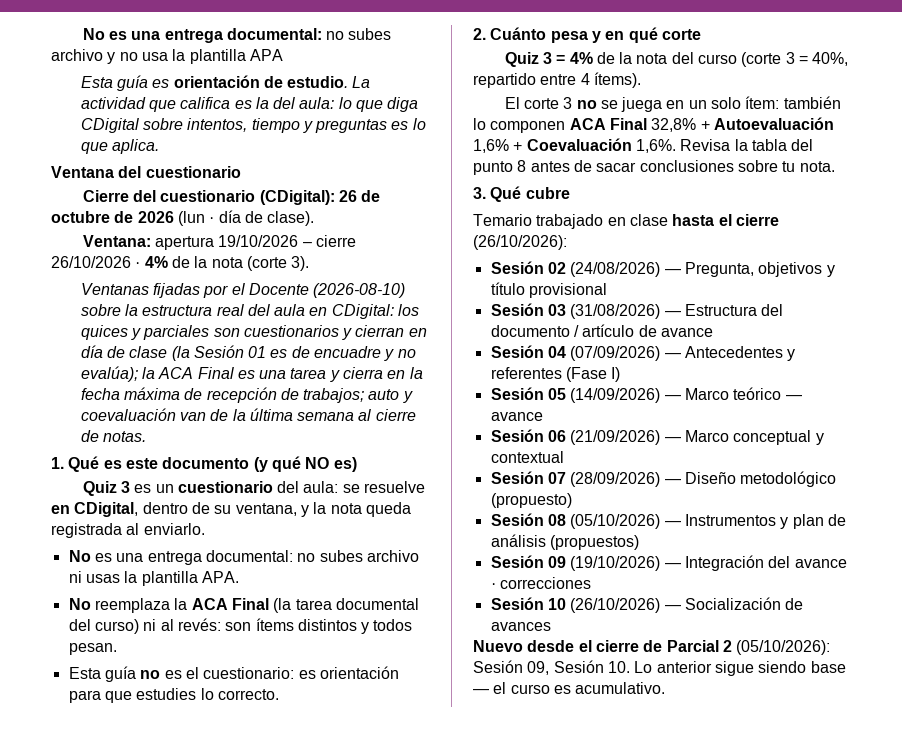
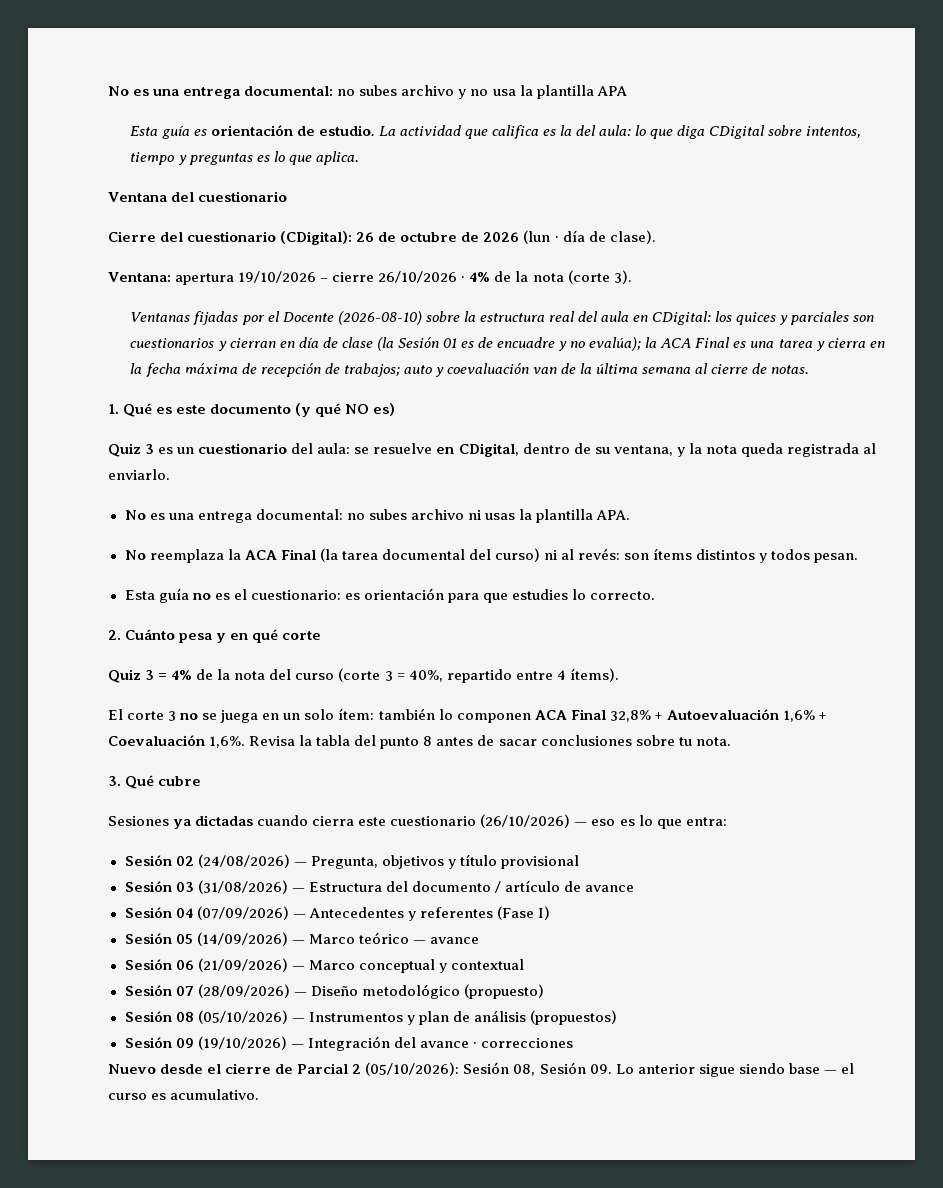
[473,214,779,229] [473,235,567,250] Temario trabajado en clase hasta el cierre (26/10/2026): -> [108,814,727,829] Sesiones ya dictadas cuando cierra este cuestionario (26/10/2026) — eso es lo que entra:
[490,597,804,613] [490,622,551,631] // Sesión 10 (26/10/2026) — Socialización de avances -> (573, 1043) none
[527,660,630,675] 09, Sesión 10. -> [513,1062,612,1076] 08, Sesión 09.

